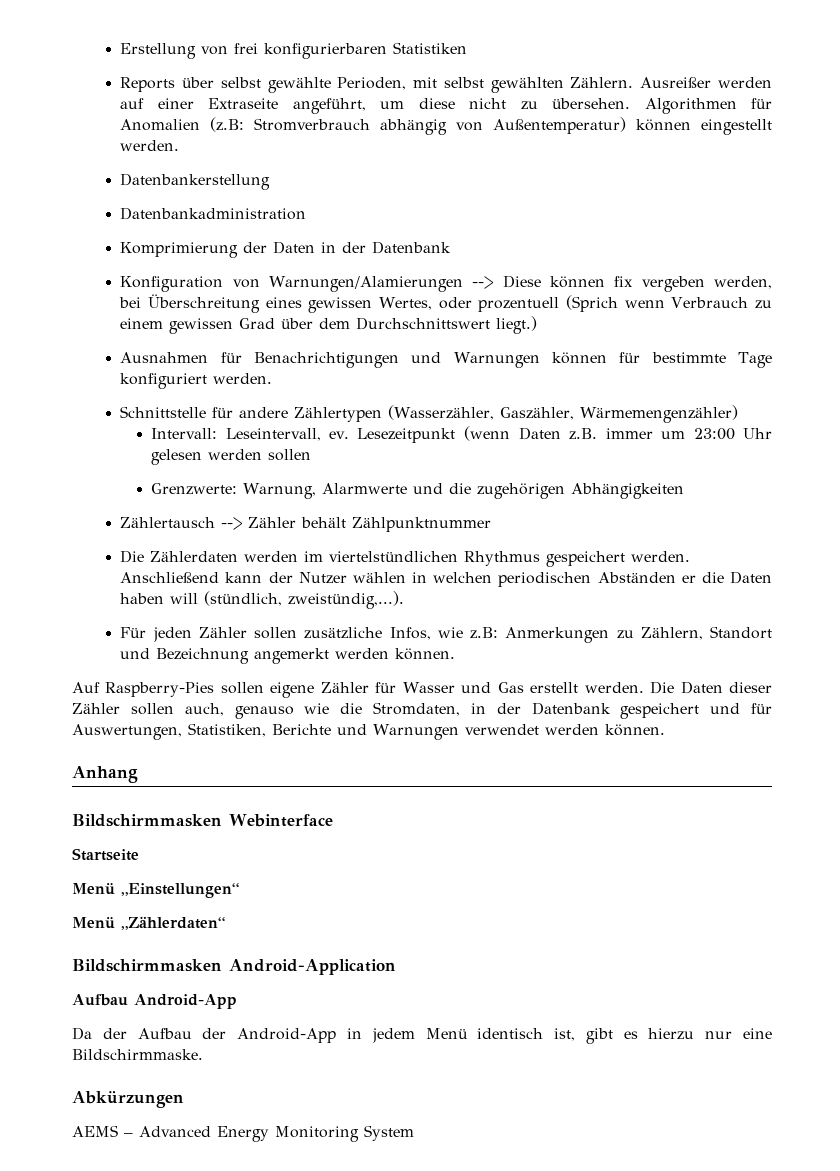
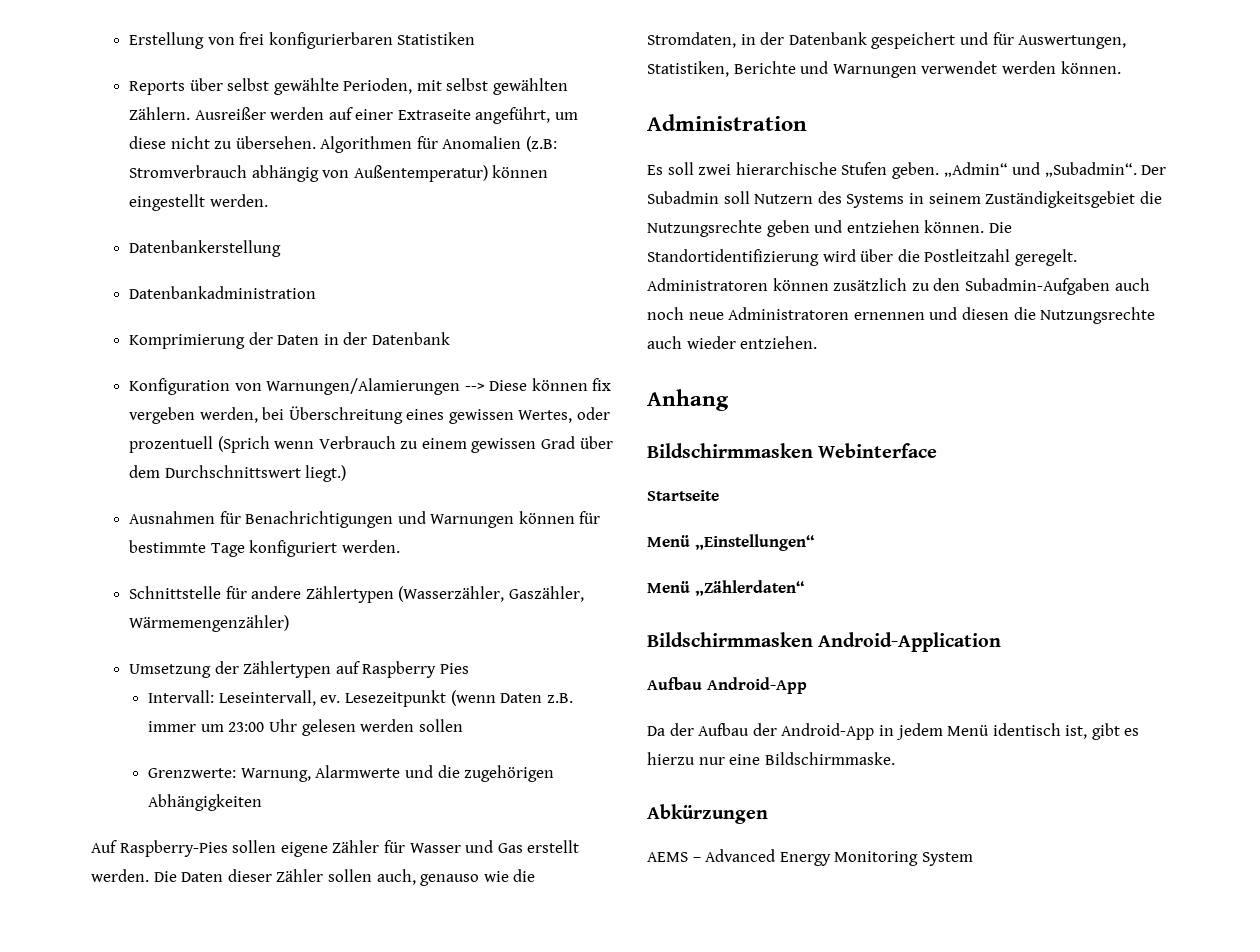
(739, 414) none -> [128,661,469,678] // Umsetzung der Zählertypen auf Raspberry Pies
[120,517,492,532] [120,550,691,567] [120,571,772,587] [120,591,405,609] [120,626,773,643] [120,648,456,664] // Zählertausch --> Zähler behält Zählpunktnummer // Die Zählerdaten werden im viertelstündlichen Rhythmus gespeichert werden. Anschließend kann der Nutzer wählen in welchen periodischen Abständen er die Daten haben will (stündlich, zweistündig,...). // Für jeden Zähler sollen zusätzliche Infos, wie z.B: Anmerkungen zu Zählern, Standort und Bezeichnung angemerkt werden können. -> (263, 802) none
(665, 730) none -> [647,114,807,131] [647,162,1167,179] [647,191,1162,208] [647,220,1012,237] [647,249,1077,266] [647,278,1150,295] [647,307,1156,324] [647,336,818,349] // Administration // Es soll zwei hierarchische Stufen geben. „Admin“ und „Subadmin“. Der Subadmin soll Nutzern des Systems in seinem Zuständigkeitsgebiet die Nutzungsrechte geben und entziehen können. Die Standortidentifizierung wird über die Postleitzahl geregelt. Administratoren können zusätzlich zu den Subadmin-Aufgaben auch noch neue Administratoren ernennen und diesen die Nutzungsrechte auch wieder entziehen.

